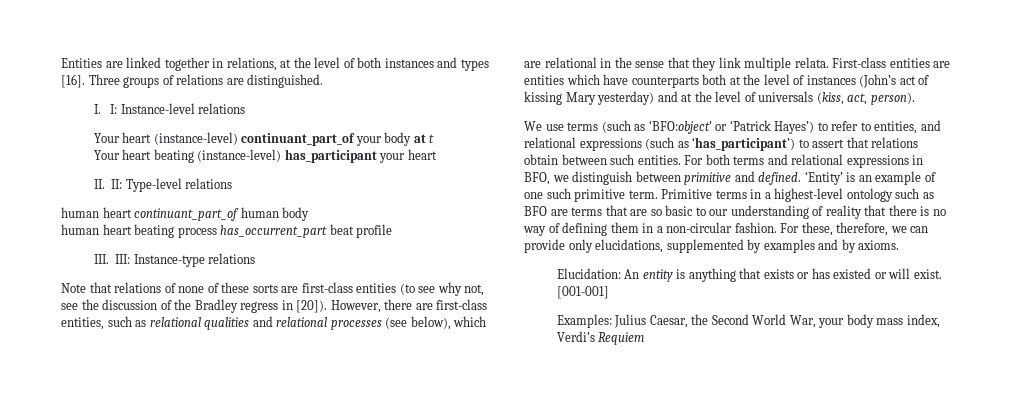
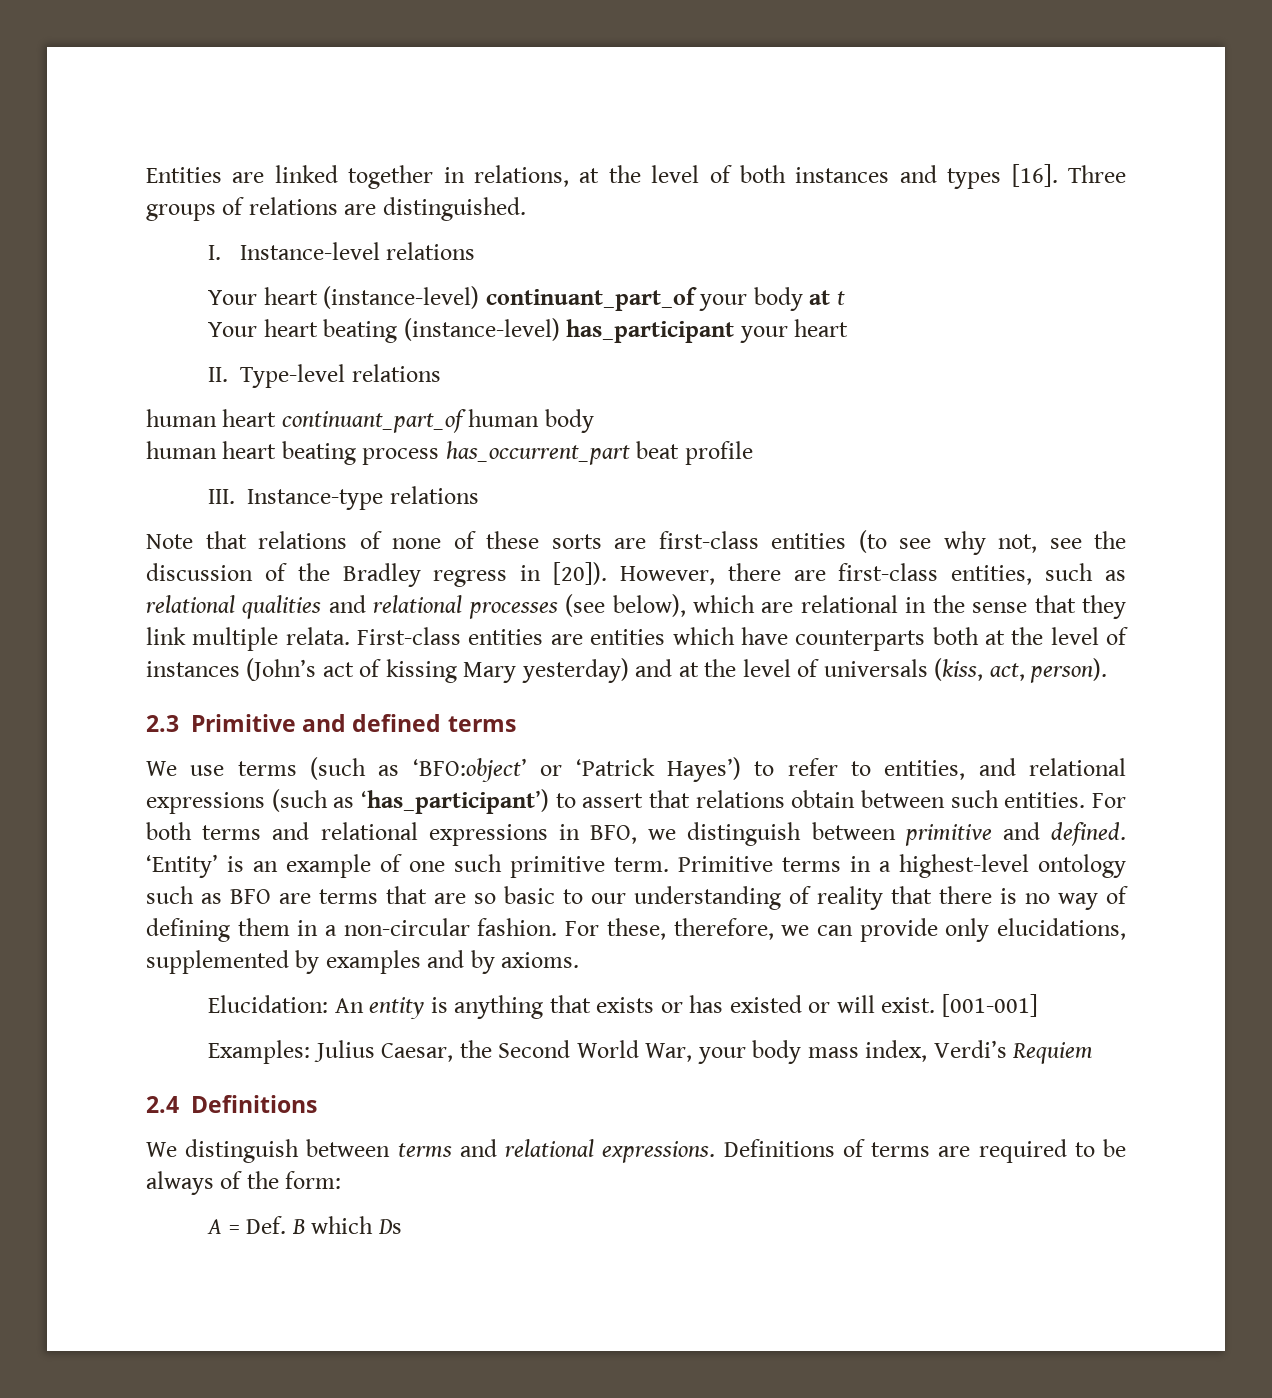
[110,104,118,114] I: -> (222, 252) none
[111,179,123,189] II: -> (229, 374) none
[115,254,131,264] III: -> (236, 496) none
(915, 98) none -> [146,714,516,732] // 2.3 Primitive and defined terms
(645, 338) none -> [146,1095,317,1113] [146,1139,1127,1163] [146,1171,342,1195] [207,1216,402,1234] // 2.4 Definitions // We distinguish between terms and relational expressions. Definitions of terms are required to be always of the form: // A = Def. B which Ds

